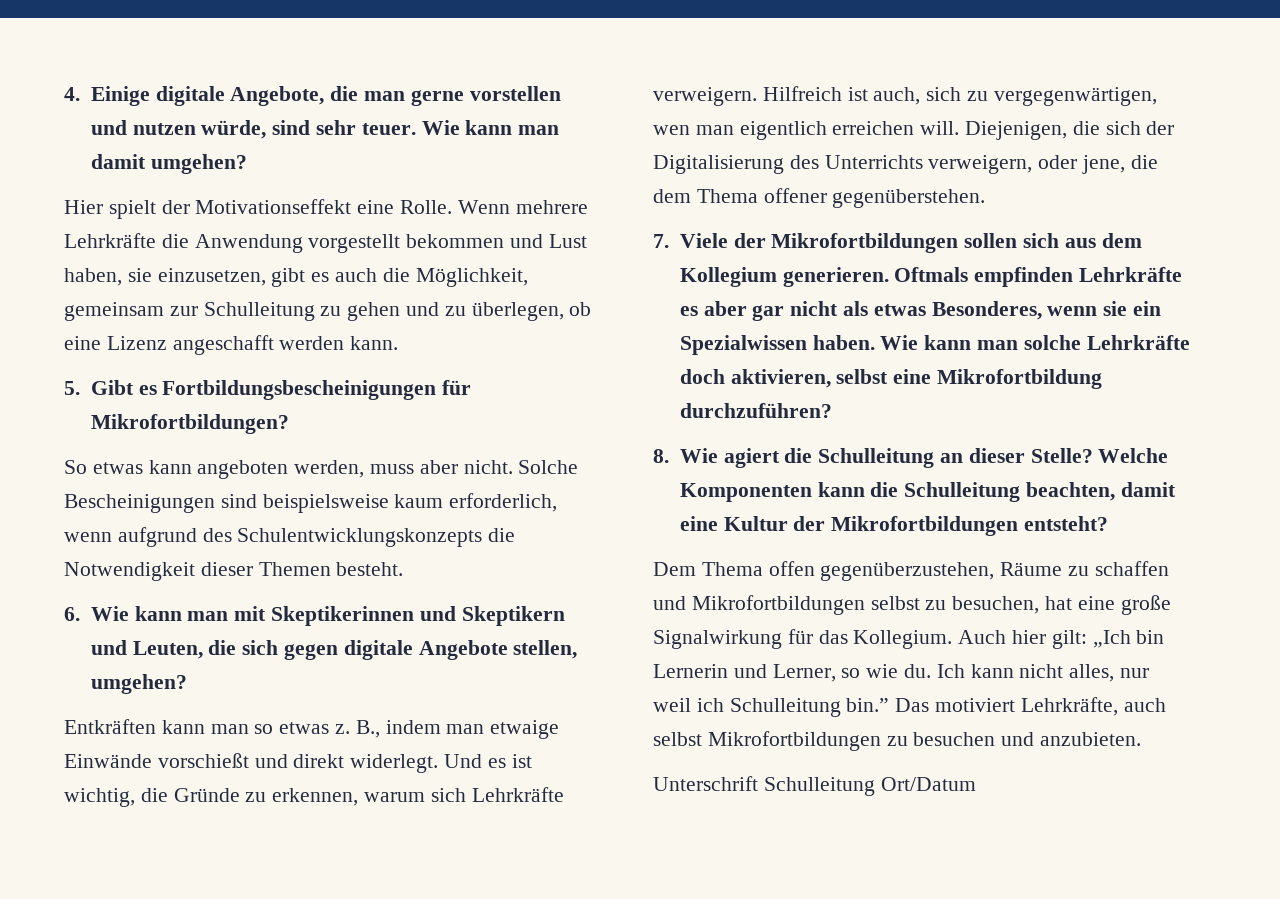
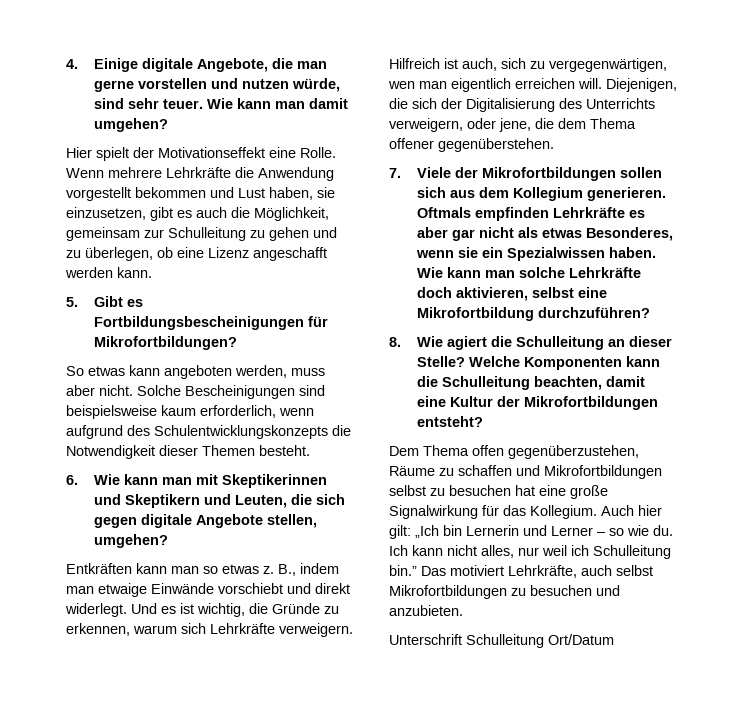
[157,753,249,768] vorschießt -> [218,583,283,594] vorschiebt
[952,596,1040,614] besuchen, -> [449,485,511,496] besuchen
[772,664,836,682] Lerner, -> [551,526,606,536] Lerner –

